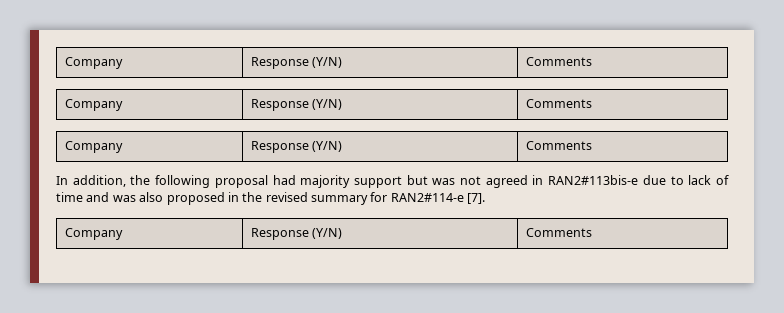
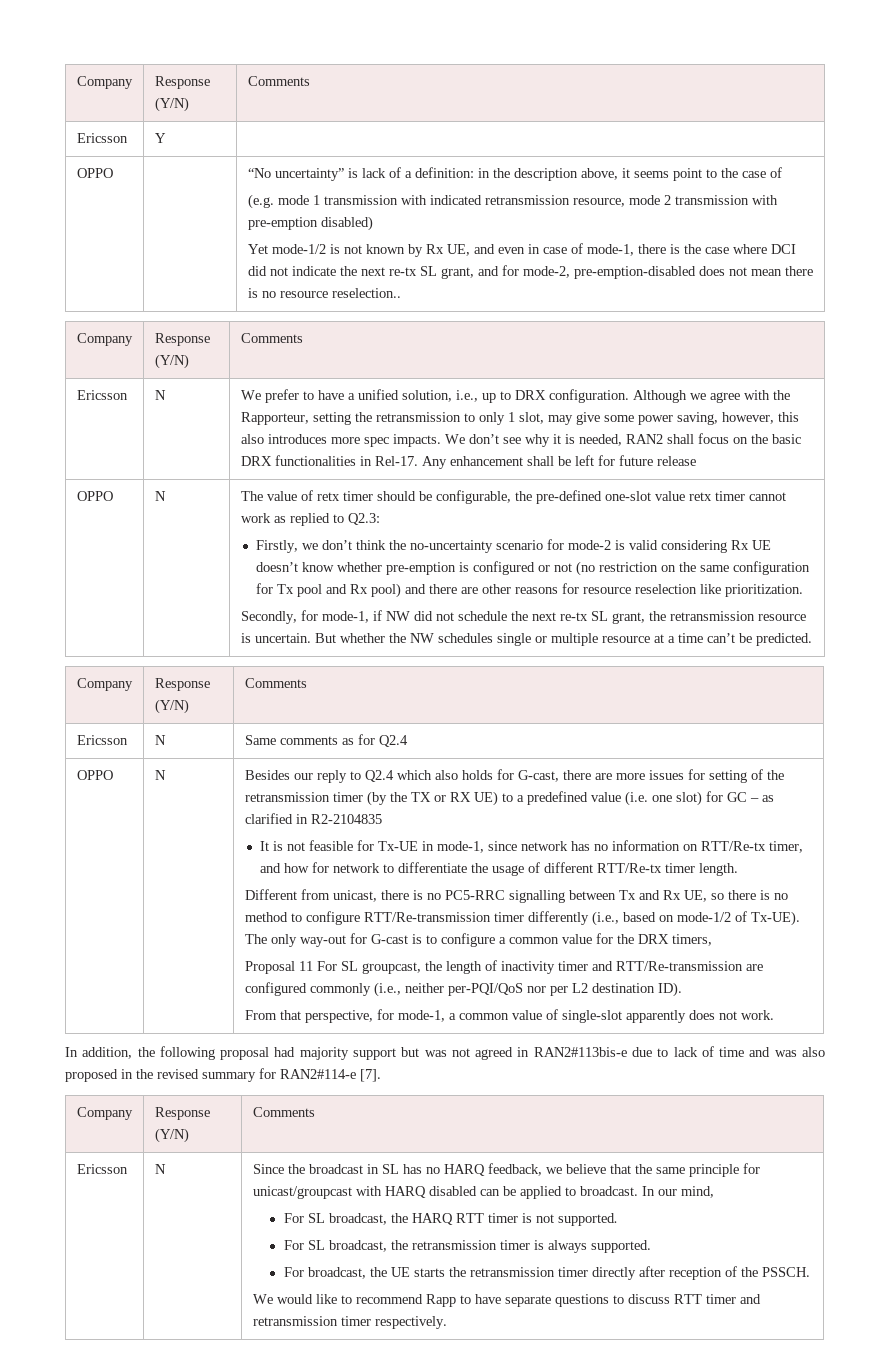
[64,57,123,69] [250,57,342,69] [525,57,592,66] [64,99,123,111] [250,99,342,111] [525,99,592,108] [64,141,123,153] [250,141,342,153] [525,141,592,150] Company | Response (Y/N) | Comments // Company | Response (Y/N) | Comments // Company | Response (Y/N) | Comments -> [76,76,133,89] [154,76,210,89] [154,97,189,112] [247,76,310,86] [76,133,128,143] [154,133,166,143] [76,168,113,178] [247,167,782,181] [247,194,778,209] [247,216,373,231] [247,243,796,257] [247,265,813,279] [247,288,401,298] [76,333,133,346] [154,333,210,346] [154,354,189,369] [240,333,303,343] [76,390,128,400] [154,390,166,400] [240,389,790,403] [240,412,799,425] [240,433,801,447] [240,455,696,469] [76,491,113,501] [154,491,166,501] [240,490,786,504] [240,513,380,526] [256,539,772,553] [256,561,811,576] [256,583,804,598] [240,610,806,624] [240,633,812,646] [76,678,133,691] [154,678,210,691] [154,699,189,714] [244,678,307,688] [76,735,128,745] [154,735,166,745] [244,734,408,747] [76,770,113,780] [154,770,166,780] [244,769,784,783] [244,791,774,806] [244,813,382,824] [260,840,804,853] [260,862,739,876] [244,889,788,903] [244,911,800,926] [244,933,712,947] [244,960,763,974] [244,982,682,997] [244,1009,774,1023] Company | Response (Y/N) | Comments // Ericsson | Y | // OPPO | | “No uncertainty” is lack of a definition: in the description above, it seems point to the case of // (e.g. mode 1 transmission with indicated retransmission resource, mode 2 transmission with pre-emption disabled) // Yet mode-1/2 is not known by Rx UE, and even in case of mode-1, there is the case where DCI did not indicate the next re-tx SL grant, and for mode-2, pre-emption-disabled does not mean there is no resource reselection.. // Company | Response (Y/N) | Comments // Ericsson | N | We prefer to have a unified solution, i.e., up to DRX configuration. Although we agree with the Rapporteur, setting the retransmission to only 1 slot, may give some power saving, however, this also introduces more spec impacts. We don’t see why it is needed, RAN2 shall focus on the basic DRX functionalities in Rel-17. Any enhancement shall be left for future release // OPPO | N | The value of retx timer should be configurable, the pre-defined one-slot value retx timer cannot work as replied to Q2.3: // Firstly, we don’t think the no-uncertainty scenario for mode-2 is valid considering Rx UE doesn’t know whether pre-emption is configured or not (no restriction on the same configuration for Tx pool and Rx pool) and there are other reasons for resource reselection like prioritization. // Secondly, for mode-1, if NW did not schedule the next re-tx SL grant, the retransmission resource is uncertain. But whether the NW schedules single or multiple resource at a time can’t be predicted. // Company | Response (Y/N) | Comments // Ericsson | N | Same comments as for Q2.4 // OPPO | N | Besides our reply to Q2.4 which also holds for G-cast, there are more issues for setting of the retransmission timer (by the TX or RX UE) to a predefined value (i.e. one slot) for GC – as clarified in R2-2104835 // It is not feasible for Tx-UE in mode-1, since network has no information on RTT/Re-tx timer, and how for network to differentiate the usage of different RTT/Re-tx timer length. // Different from unicast, there is no PC5-RRC signalling between Tx and Rx UE, so there is no method to configure RTT/Re-transmission timer differently (i.e., based on mode-1/2 of Tx-UE). The only way-out for G-cast is to configure a common value for the DRX timers, // Proposal 11 For SL groupcast, the length of inactivity timer and RTT/Re-transmission are configured commonly (i.e., neither per-PQI/QoS nor per L2 destination ID). // From that perspective, for mode-1, a common value of single-slot apparently does not work.
(592, 232) none -> [76,1164,128,1174] [154,1164,166,1174] [252,1163,760,1177] [252,1186,714,1199] [283,1213,618,1226] [283,1240,651,1253] [283,1266,810,1280] [252,1294,761,1307] [252,1316,447,1329] // Ericsson | N | Since the broadcast in SL has no HARQ feedback, we believe that the same principle for unicast/groupcast with HARQ disabled can be applied to broadcast. In our mind, // For SL broadcast, the HARQ RTT timer is not supported. // For SL broadcast, the retransmission timer is always supported. // For broadcast, the UE starts the retransmission timer directly after reception of the PSSCH. // We would like to recommend Rapp to have separate questions to discuss RTT timer and retransmission timer respectively.

